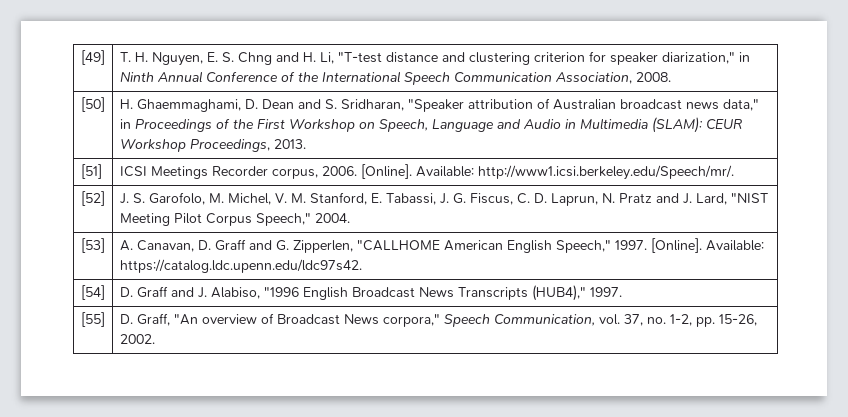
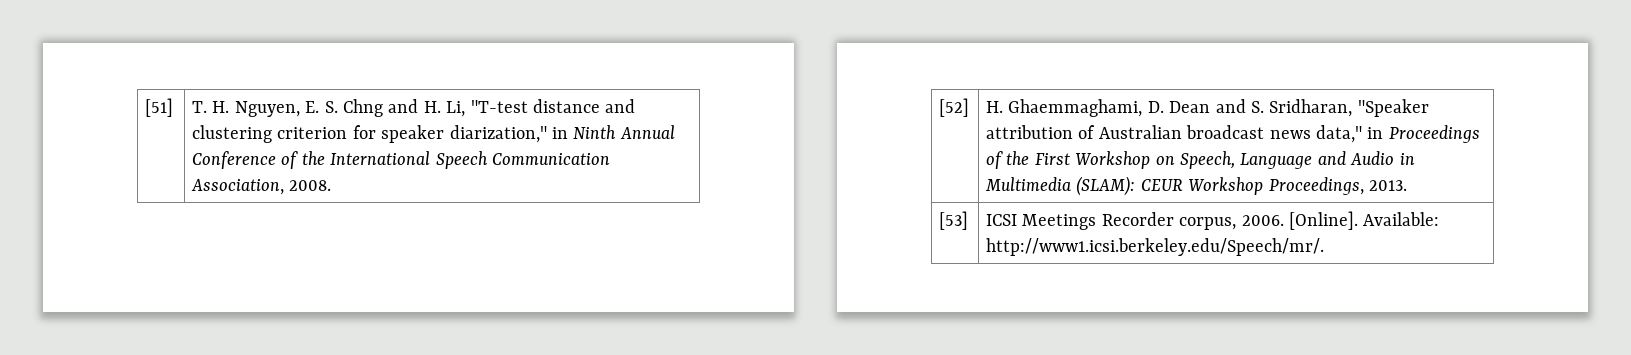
[80,50,105,65] [49] -> [145,98,174,117] [51]
[80,97,105,112] [50] -> [939,98,970,117] [52]
[80,164,102,179] [51] -> [939,211,969,230] [53]
[80,191,105,206] [119,192,768,206] [119,213,350,226] [80,238,105,253] [119,238,764,253] [119,259,362,273] [80,285,105,300] [119,285,622,301] [80,312,105,327] [119,313,757,327] [119,334,155,344] // [52] | J. S. Garofolo, M. Michel, V. M. Stanford, E. Tabassi, J. G. Fiscus, C. D. Laprun, N. Pratz and J. Lard, "NIST Meeting Pilot Corpus Speech," 2004. // [53] | A. Canavan, D. Graff and G. Zipperlen, "CALLHOME American English Speech," 1997. [Online]. Available: https://catalog.ldc.upenn.edu/ldc97s42. // [54] | D. Graff and J. Alabiso, "1996 English Broadcast News Transcripts (HUB4)," 1997. // [55] | D. Graff, "An overview of Broadcast News corpora," Speech Communication, vol. 37, no. 1-2, pp. 15-26, 2002. -> (1325, 247) none

